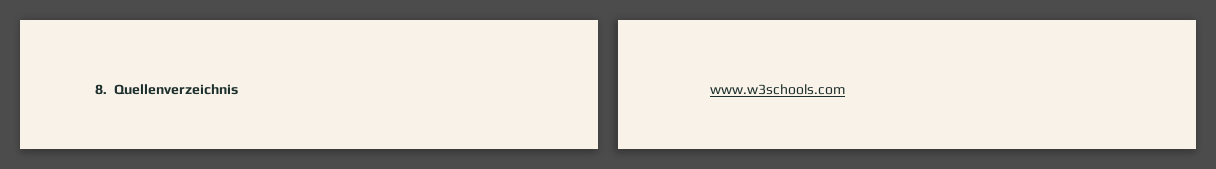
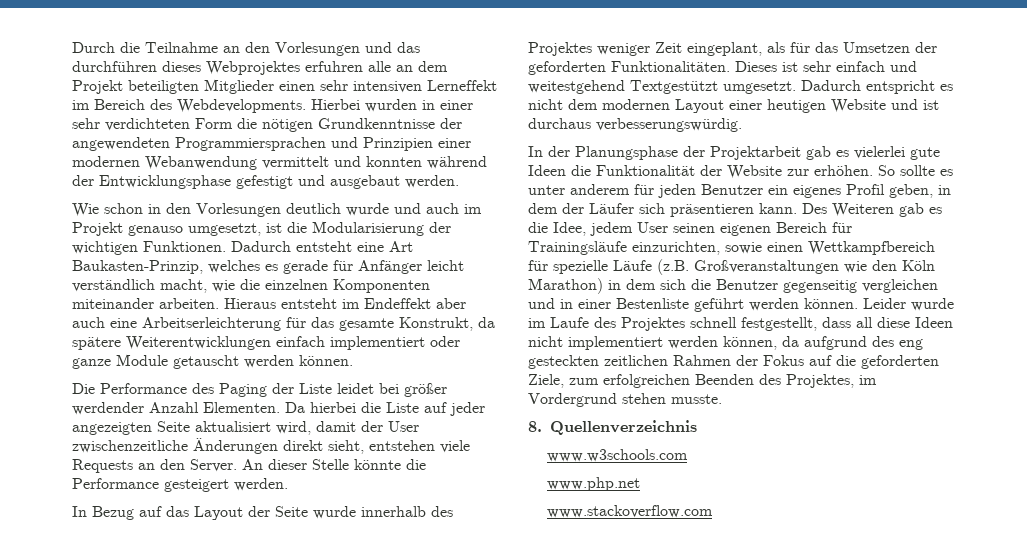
(95, 89) none -> [72,42,420,56] [72,61,448,75] [72,79,497,94] [72,99,473,113] [72,118,462,132] [72,137,471,151] [72,156,487,170] [72,175,459,189] [72,203,482,217] [72,221,451,236] [72,241,413,255] [72,260,464,274] [72,279,430,293] [72,298,466,309] [72,317,495,331] [72,336,460,350] [72,354,353,369] [72,383,447,397] [72,402,485,416] [72,421,419,435] [72,438,470,454] [72,459,426,473] [72,478,288,492] [72,506,453,520] [528,42,937,56] [528,61,917,75] [528,80,953,94] [528,99,939,113] [528,118,742,132] [528,146,940,160] [528,165,953,179] [528,184,951,198] [528,203,942,217] [528,222,852,236] [528,241,935,255] [528,259,935,275] [528,278,938,294] [528,298,954,312] [528,317,953,331] [528,336,923,350] [528,355,939,369] [528,374,877,388] [528,393,722,407] Durch die Teilnahme an den Vorlesungen und das durchführen dieses Webprojektes erfuhren alle an dem Projekt beteiligten Mitglieder einen sehr intensiven Lerneffekt im Bereich des Webdevelopments. Hierbei wurden in einer sehr verdichteten Form die nötigen Grundkenntnisse der angewendeten Programmiersprachen und Prinzipien einer modernen Webanwendung vermittelt und konnten während der Entwicklungsphase gefestigt und ausgebaut werden. // Wie schon in den Vorlesungen deutlich wurde und auch im Projekt genauso umgesetzt, ist die Modularisierung der wichtigen Funktionen. Dadurch entsteht eine Art Baukasten-Prinzip, welches es gerade für Anfänger leicht verständlich macht, wie die einzelnen Komponenten miteinander arbeiten. Hieraus entsteht im Endeffekt aber auch eine Arbeitserleichterung für das gesamte Konstrukt, da spätere Weiterentwicklungen einfach implementiert oder ganze Module getauscht werden können. // Die Performance des Paging der Liste leidet bei größer werdender Anzahl Elementen. Da hierbei die Liste auf jeder angezeigten Seite aktualisiert wird, damit der User zwischenzeitliche Änderungen direkt sieht, entstehen viele Requests an den Server. An dieser Stelle könnte die Performance gesteigert werden. // In Bezug auf das Layout der Seite wurde innerhalb des Projektes weniger Zeit eingeplant, als für das Umsetzen der geforderten Funktionalitäten. Dieses ist sehr einfach und weitestgehend Textgestützt umgesetzt. Dadurch entspricht es nicht dem modernen Layout einer heutigen Website und ist durchaus verbesserungswürdig. // In der Planungsphase der Projektarbeit gab es vielerlei gute Ideen die Funktionalität der Website zur erhöhen. So sollte es unter anderem für jeden Benutzer ein eigenes Profil geben, in dem der Läufer sich präsentieren kann. Des Weiteren gab es die Idee, jedem User seinen eigenen Bereich für Trainingsläufe einzurichten, sowie einen Wettkampfbereich für spezielle Läufe (z.B. Großveranstaltungen wie den Köln Marathon) in dem sich die Benutzer gegenseitig vergleichen und in einer Bestenliste geführt werden können. Leider wurde im Laufe des Projektes schnell festgestellt, dass all diese Ideen nicht implementiert werden können, da aufgrund des eng gesteckten zeitlichen Rahmen der Fokus auf die geforderten Ziele, zum erfolgreichen Beenden des Projektes, im Vordergrund stehen musste. //
(845, 89) none -> [547,477,641,491] [547,505,714,518] // www.php.net // www.stackoverflow.com

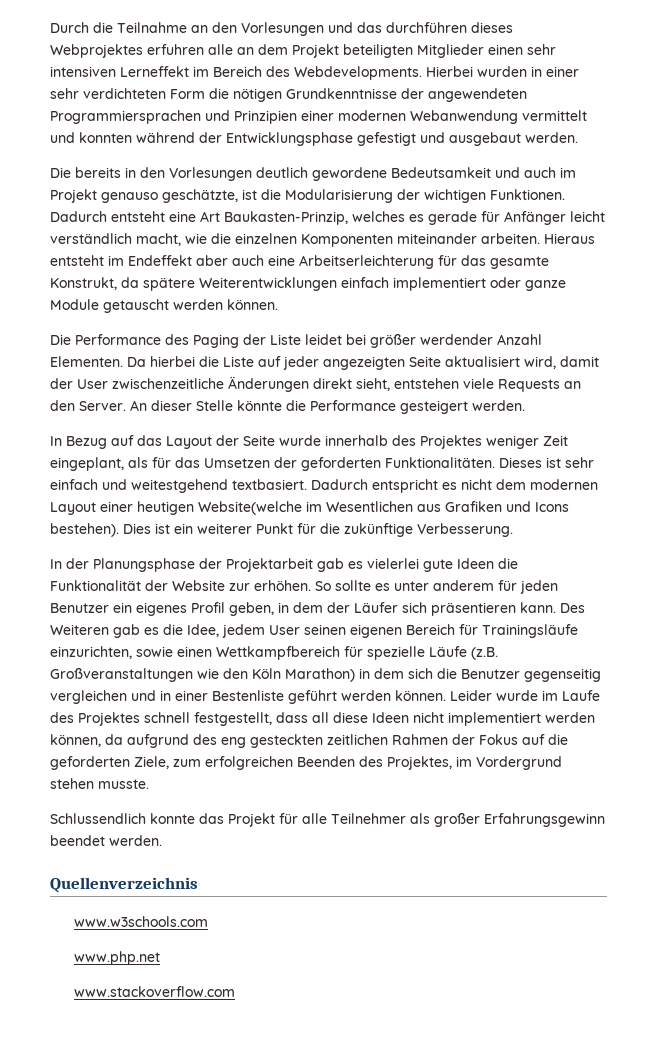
[72,203,143,217] Wie schon -> [50,167,121,178] Die bereits
[346,203,389,216] wurde -> [312,167,491,181] gewordene Bedeutsamkeit
[188,223,261,236] umgesetzt, -> [162,189,238,203] geschätzte,
[630,80,796,94] Textgestützt umgesetzt. -> [232,479,307,490] textbasiert.
[831,99,939,113] [528,118,742,132] Website und ist durchaus verbesserungswürdig. -> [198,501,569,515] [50,523,513,537] Website(welche im Wesentlichen aus Grafiken und Icons bestehen). Dies ist ein weiterer Punkt für die zukünftige Verbesserung.
[528,421,542,432] 8. -> [50,813,605,827] [50,835,162,846] Schlussendlich konnte das Projekt für alle Teilnehmer als großer Erfahrungsgewinn beendet werden. //

